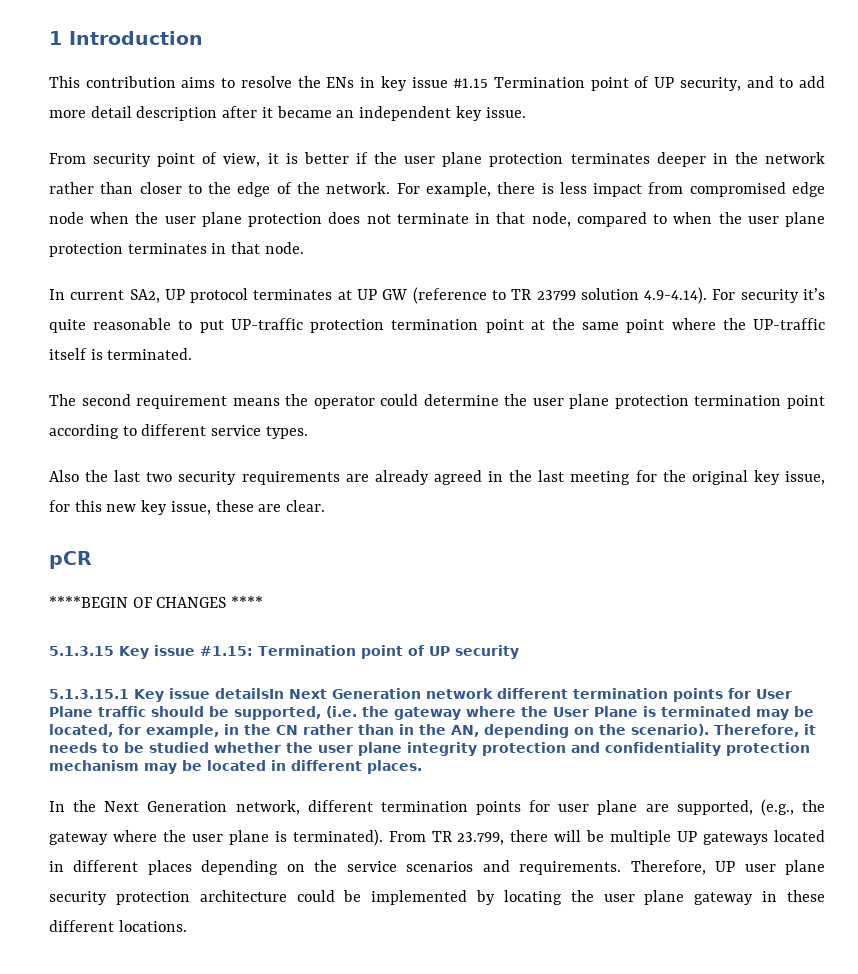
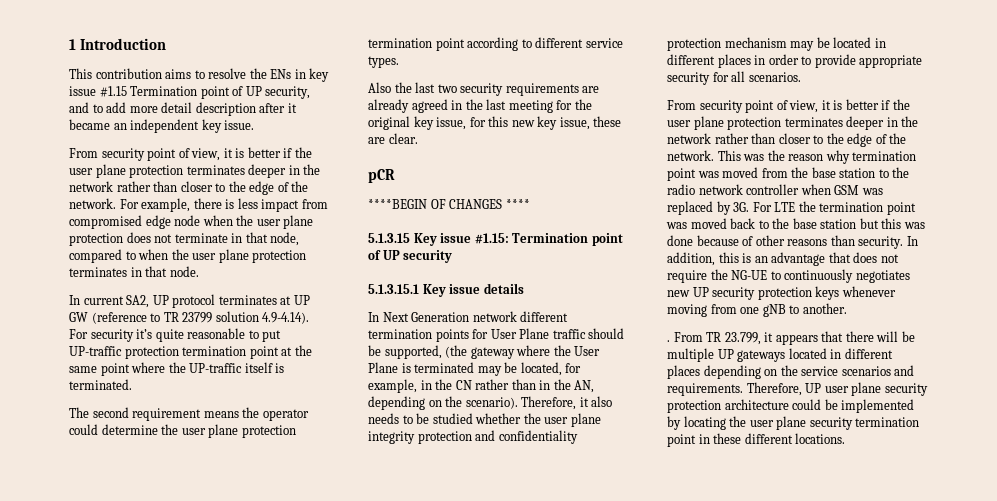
[215,688,284,699] detailsIn -> [483,283,524,294] [368,312,379,322] details // In
[326,706,389,718] (i.e. the -> [445,345,468,358] (the
(816, 729) none -> [591,396,613,407] also
[367,760,422,774] [49,799,825,816] [49,829,505,846] places. // In the Next Generation network, different termination points for user plane are supported, (e.g., the gateway where the user plane is terminated). From TR 23.799, -> [717,54,923,68] [667,71,801,85] [667,99,910,113] [667,116,919,130] [667,133,907,147] [667,150,917,164] [667,167,910,181] [667,184,883,195] [667,201,916,215] [666,218,925,229] [667,235,918,249] [667,252,899,266] [667,269,910,283] [667,286,896,300] [667,303,847,317] [667,331,844,345] places in order to provide appropriate security for all scenarios. // From security point of view, it is better if the user plane protection terminates deeper in the network rather than closer to the edge of the network. This was the reason why termination point was moved from the base station to the radio network controller when GSM was replaced by 3G. For LTE the termination point was moved back to the base station but this was done because of other reasons than security. In addition, this is an advantage that does not require the NG-UE to continuously negotiates new UP security protection keys whenever moving from one gNB to another. // . From TR 23.799, it appears that
[694,892,754,905] gateway -> [809,417,920,430] [667,434,696,447] security termination point

